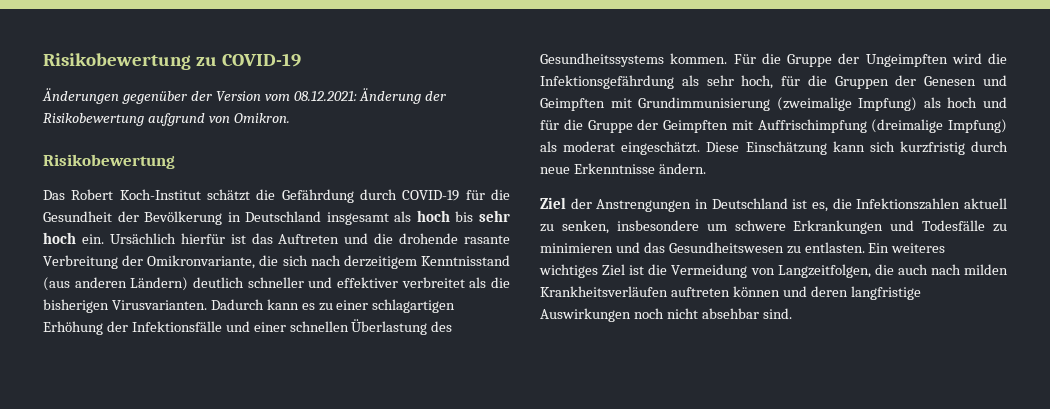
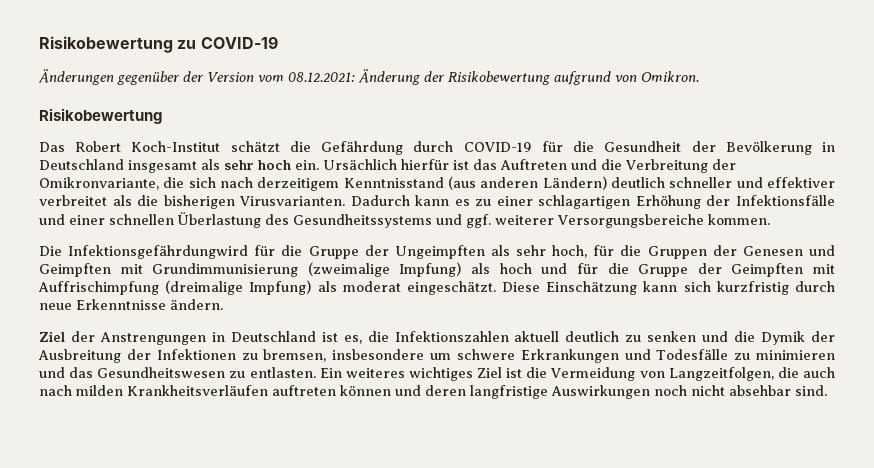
[416,210,474,222] hoch bis -> (220, 164) none
[399,233,510,244] drohende rasante -> (622, 164) none
[670,53,756,64] kommen. Für -> [436,214,770,228] [39,245,276,259] und ggf. weiterer Versorgungsbereiche kommen. // Die Infektionsgefährdungwird für
[951,53,1007,64] [540,75,674,89] wird die Infektionsgefährdung -> (485, 252) none
[540,220,609,234] zu senken, -> [565,331,835,345] [38,349,327,363] deutlich zu senken und die Dymik der Ausbreitung der Infektionen zu bremsen,

